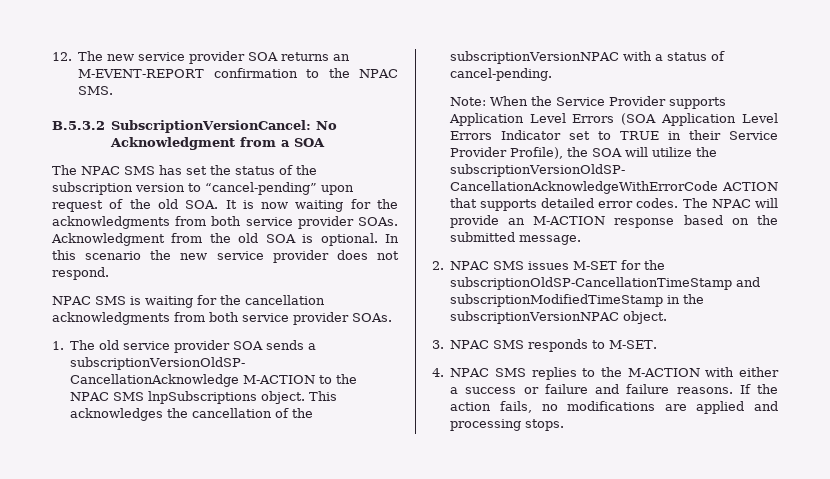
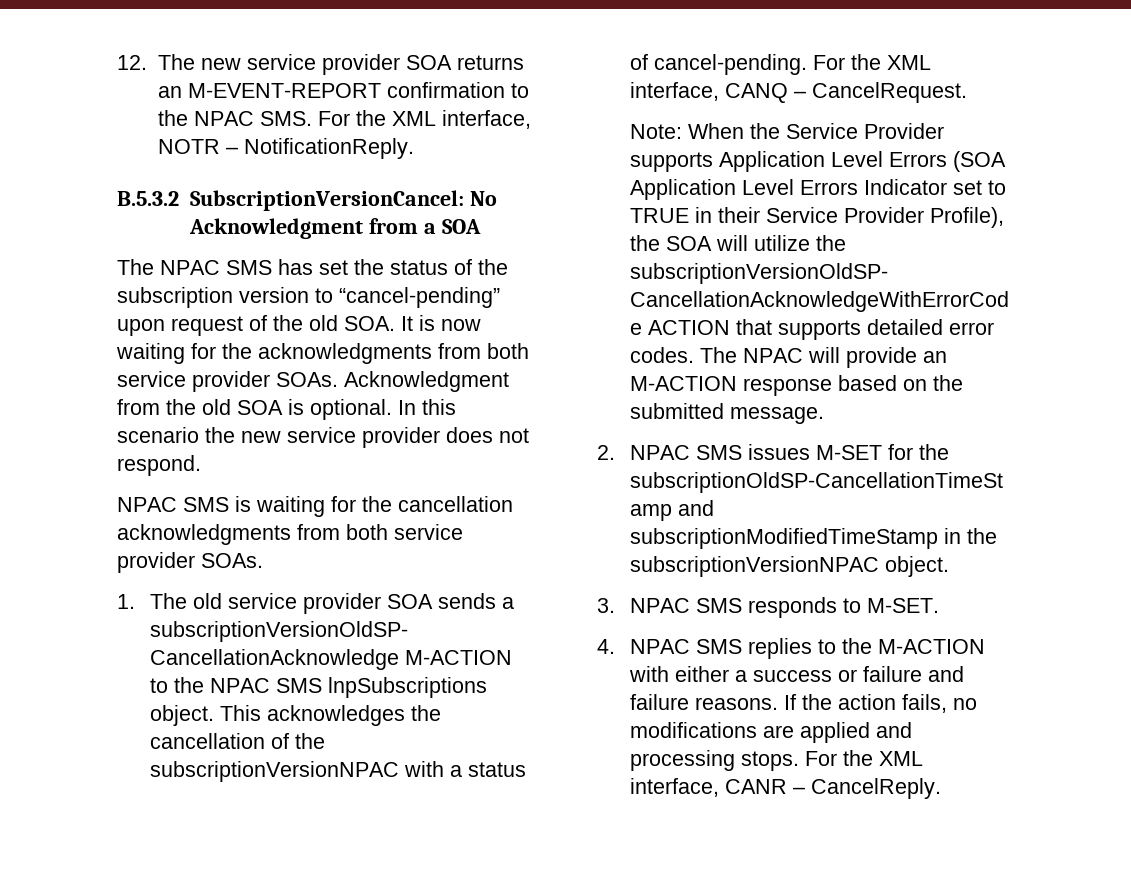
(114, 90) none -> [317,110,531,129] [157,138,414,159] For the XML interface, NOTR – NotificationReply.
(553, 74) none -> [813,54,932,70] [630,82,968,103] For the XML interface, CANQ – CancelRequest.
(565, 425) none -> [805,750,924,766] [630,778,942,799] For the XML interface, CANR – CancelReply.

